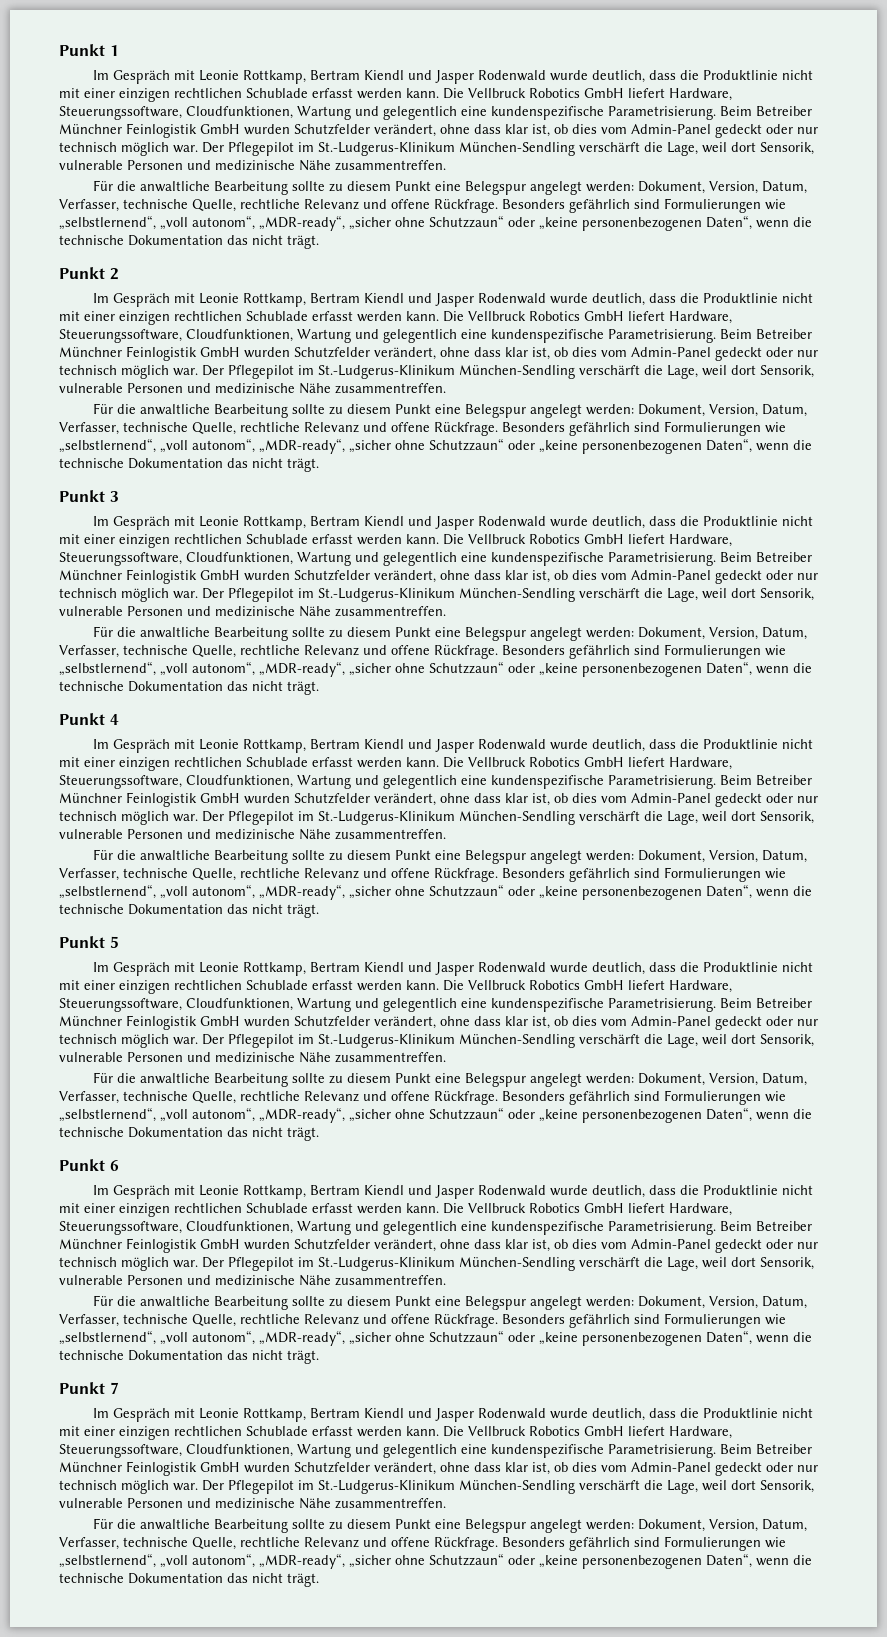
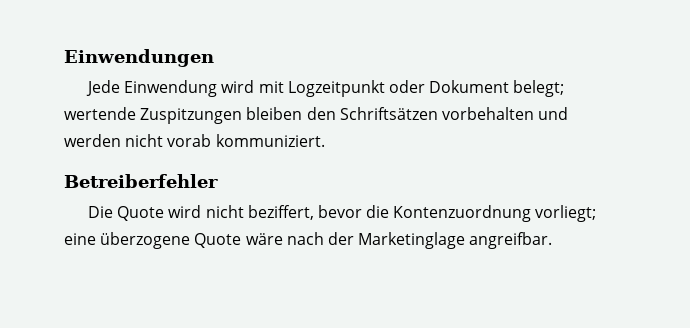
[59,44,119,56] [93,70,814,84] [59,88,732,102] [59,106,812,120] [59,123,818,138] [59,142,814,156] [59,160,446,171] [93,180,808,195] [59,198,786,213] [59,215,812,231] [59,235,319,249] [59,267,119,280] [93,293,814,307] [59,311,732,325] [59,329,812,343] [59,346,818,361] [59,365,814,379] [59,383,446,394] [93,403,808,418] [59,421,786,436] [59,438,812,454] [59,458,319,472] [59,490,119,502] [93,516,814,530] [59,534,732,548] [59,552,812,566] [59,569,818,584] [59,588,814,602] [59,606,446,617] [93,626,808,641] [59,644,786,659] [59,661,812,677] [59,681,319,695] [59,713,119,725] [93,739,814,753] [59,757,732,771] [59,775,812,789] [59,792,818,807] [59,811,814,825] [59,829,446,840] [93,849,808,864] [59,867,786,882] [59,884,812,900] [59,904,319,918] [59,936,119,948] [93,962,814,976] [59,980,732,994] [59,998,812,1012] [59,1015,818,1030] [59,1034,814,1048] [59,1052,446,1063] [93,1072,808,1087] [59,1090,786,1105] [59,1107,812,1123] [59,1127,319,1141] [59,1159,119,1171] [93,1185,814,1199] [59,1203,732,1217] [59,1221,812,1235] [59,1238,818,1253] [59,1257,814,1271] [59,1275,446,1286] [93,1295,808,1310] [59,1313,786,1328] [59,1330,812,1346] [59,1350,319,1364] [59,1382,119,1394] [93,1408,814,1422] [59,1426,732,1440] [59,1444,812,1458] [59,1461,818,1476] [59,1480,814,1494] [59,1498,446,1509] [93,1518,808,1533] [59,1536,786,1551] [59,1553,812,1569] [59,1573,319,1587] Punkt 1 // Im Gespräch mit Leonie Rottkamp, Bertram Kiendl und Jasper Rodenwald wurde deutlich, dass die Produktlinie nicht mit einer einzigen rechtlichen Schublade erfasst werden kann. Die Vellbruck Robotics GmbH liefert Hardware, Steuerungssoftware, Cloudfunktionen, Wartung und gelegentlich eine kundenspezifische Parametrisierung. Beim Betreiber Münchner Feinlogistik GmbH wurden Schutzfelder verändert, ohne dass klar ist, ob dies vom Admin-Panel gedeckt oder nur technisch möglich war. Der Pflegepilot im St.-Ludgerus-Klinikum München-Sendling verschärft die Lage, weil dort Sensorik, vulnerable Personen und medizinische Nähe zusammentreffen. // Für die anwaltliche Bearbeitung sollte zu diesem Punkt eine Belegspur angelegt werden: Dokument, Version, Datum, Verfasser, technische Quelle, rechtliche Relevanz und offene Rückfrage. Besonders gefährlich sind Formulierungen wie „selbstlernend“, „voll autonom“, „MDR-ready“, „sicher ohne Schutzzaun“ oder „keine personenbezogenen Daten“, wenn die technische Dokumentation das nicht trägt. // Punkt 2 // Im Gespräch mit Leonie Rottkamp, Bertram Kiendl und Jasper Rodenwald wurde deutlich, dass die Produktlinie nicht mit einer einzigen rechtlichen Schublade erfasst werden kann. Die Vellbruck Robotics GmbH liefert Hardware, Steuerungssoftware, Cloudfunktionen, Wartung und gelegentlich eine kundenspezifische Parametrisierung. Beim Betreiber Münchner Feinlogistik GmbH wurden Schutzfelder verändert, ohne dass klar ist, ob dies vom Admin-Panel gedeckt oder nur technisch möglich war. Der Pflegepilot im St.-Ludgerus-Klinikum München-Sendling verschärft die Lage, weil dort Sensorik, vulnerable Personen und medizinische Nähe zusammentreffen. // Für die anwaltliche Bearbeitung sollte zu diesem Punkt eine Belegspur angelegt werden: Dokument, Version, Datum, Verfasser, technische Quelle, rechtliche Relevanz und offene Rückfrage. Besonders gefährlich sind Formulierungen wie „selbstlernend“, „voll autonom“, „MDR-ready“, „sicher ohne Schutzzaun“ oder „keine personenbezogenen Daten“, wenn die technische Dokumentation das nicht trägt. // Punkt 3 // Im Gespräch mit Leonie Rottkamp, Bertram Kiendl und Jasper Rodenwald wurde deutlich, dass die Produktlinie nicht mit einer einzigen rechtlichen Schublade erfasst werden kann. Die Vellbruck Robotics GmbH liefert Hardware, Steuerungssoftware, Cloudfunktionen, Wartung und gelegentlich eine kundenspezifische Parametrisierung. Beim Betreiber Münchner Feinlogistik GmbH wurden Schutzfelder verändert, ohne dass klar ist, ob dies vom Admin-Panel gedeckt oder nur technisch möglich war. Der Pflegepilot im St.-Ludgerus-Klinikum München-Sendling verschärft die Lage, weil dort Sensorik, vulnerable Personen und medizinische Nähe zusammentreffen. // Für die anwaltliche Bearbeitung sollte zu diesem Punkt eine Belegspur angelegt werden: Dokument, Version, Datum, Verfasser, technische Quelle, rechtliche Relevanz und offene Rückfrage. Besonders gefährlich sind Formulierungen wie „selbstlernend“, „voll autonom“, „MDR-ready“, „sicher ohne Schutzzaun“ oder „keine personenbezogenen Daten“, wenn die technische Dokumentation das nicht trägt. // Punkt 4 // Im Gespräch mit Leonie Rottkamp, Bertram Kiendl und Jasper Rodenwald wurde deutlich, dass die Produktlinie nicht mit einer einzigen rechtlichen Schublade erfasst werden kann. Die Vellbruck Robotics GmbH liefert Hardware, Steuerungssoftware, Cloudfunktionen, Wartung und gelegentlich eine kundenspezifische Parametrisierung. Beim Betreiber Münchner Feinlogistik GmbH wurden Schutzfelder verändert, ohne dass klar ist, ob dies vom Admin-Panel gedeckt oder nur technisch möglich war. Der Pflegepilot im St.-Ludgerus-Klinikum München-Sendling verschärft die Lage, weil dort Sensorik, vulnerable Personen und medizinische Nähe zusammentreffen. // Für die anwaltliche Bearbeitung sollte zu diesem Punkt eine Belegspur angelegt werden: Dokument, Version, Datum, Verfasser, technische Quelle, rechtliche Relevanz und offene Rückfrage. Besonders gefährlich sind Formulierungen wie „selbstlernend“, „voll autonom“, „MDR-ready“, „sicher ohne Schutzzaun“ oder „keine personenbezogenen Daten“, wenn die technische Dokumentation das nicht trägt. // Punkt 5 // Im Gespräch mit Leonie Rottkamp, Bertram Kiendl und Jasper Rodenwald wurde deutlich, dass die Produktlinie nicht mit einer einzigen rechtlichen Schublade erfasst werden kann. Die Vellbruck Robotics GmbH liefert Hardware, Steuerungssoftware, Cloudfunktionen, Wartung und gelegentlich eine kundenspezifische Parametrisierung. Beim Betreiber Münchner Feinlogistik GmbH wurden Schutzfelder verändert, ohne dass klar ist, ob dies vom Admin-Panel gedeckt oder nur technisch möglich war. Der Pflegepilot im St.-Ludgerus-Klinikum München-Sendling verschärft die Lage, weil dort Sensorik, vulnerable Personen und medizinische Nähe zusammentreffen. // Für die anwaltliche Bearbeitung sollte zu diesem Punkt eine Belegspur angelegt werden: Dokument, Version, Datum, Verfasser, technische Quelle, rechtliche Relevanz und offene Rückfrage. Besonders gefährlich sind Formulierungen wie „selbstlernend“, „voll autonom“, „MDR-ready“, „sicher ohne Schutzzaun“ oder „keine personenbezogenen Daten“, wenn die technische Dokumentation das nicht trägt. // Punkt 6 // Im Gespräch mit Leonie Rottkamp, Bertram Kiendl und Jasper Rodenwald wurde deutlich, dass die Produktlinie nicht mit einer einzigen rechtlichen Schublade erfasst werden kann. Die Vellbruck Robotics GmbH liefert Hardware, Steuerungssoftware, Cloudfunktionen, Wartung und gelegentlich eine kundenspezifische Parametrisierung. Beim Betreiber Münchner Feinlogistik GmbH wurden Schutzfelder verändert, ohne dass klar ist, ob dies vom Admin-Panel gedeckt oder nur technisch möglich war. Der Pflegepilot im St.-Ludgerus-Klinikum München-Sendling verschärft die Lage, weil dort Sensorik, vulnerable Personen und medizinische Nähe zusammentreffen. // Für die anwaltliche Bearbeitung sollte zu diesem Punkt eine Belegspur angelegt werden: Dokument, Version, Datum, Verfasser, technische Quelle, rechtliche Relevanz und offene Rückfrage. Besonders gefährlich sind Formulierungen wie „selbstlernend“, „voll autonom“, „MDR-ready“, „sicher ohne Schutzzaun“ oder „keine personenbezogenen Daten“, wenn die technische Dokumentation das nicht trägt. // Punkt 7 // Im Gespräch mit Leonie Rottkamp, Bertram Kiendl und Jasper Rodenwald wurde deutlich, dass die Produktlinie nicht mit einer einzigen rechtlichen Schublade erfasst werden kann. Die Vellbruck Robotics GmbH liefert Hardware, Steuerungssoftware, Cloudfunktionen, Wartung und gelegentlich eine kundenspezifische Parametrisierung. Beim Betreiber Münchner Feinlogistik GmbH wurden Schutzfelder verändert, ohne dass klar ist, ob dies vom Admin-Panel gedeckt oder nur technisch möglich war. Der Pflegepilot im St.-Ludgerus-Klinikum München-Sendling verschärft die Lage, weil dort Sensorik, vulnerable Personen und medizinische Nähe zusammentreffen. // Für die anwaltliche Bearbeitung sollte zu diesem Punkt eine Belegspur angelegt werden: Dokument, Version, Datum, Verfasser, technische Quelle, rechtliche Relevanz und offene Rückfrage. Besonders gefährlich sind Formulierungen wie „selbstlernend“, „voll autonom“, „MDR-ready“, „sicher ohne Schutzzaun“ oder „keine personenbezogenen Daten“, wenn die technische Dokumentation das nicht trägt. -> [64,49,214,67] [85,80,565,97] [64,107,569,124] [64,134,325,147] [64,174,218,188] [87,205,597,222] [64,232,553,249] Einwendungen // Jede Einwendung wird mit Logzeitpunkt oder Dokument belegt; wertende Zuspitzungen bleiben den Schriftsätzen vorbehalten und werden nicht vorab kommuniziert. // Betreiberfehler // Die Quote wird nicht beziffert, bevor die Kontenzuordnung vorliegt; eine überzogene Quote wäre nach der Marketinglage angreifbar.

